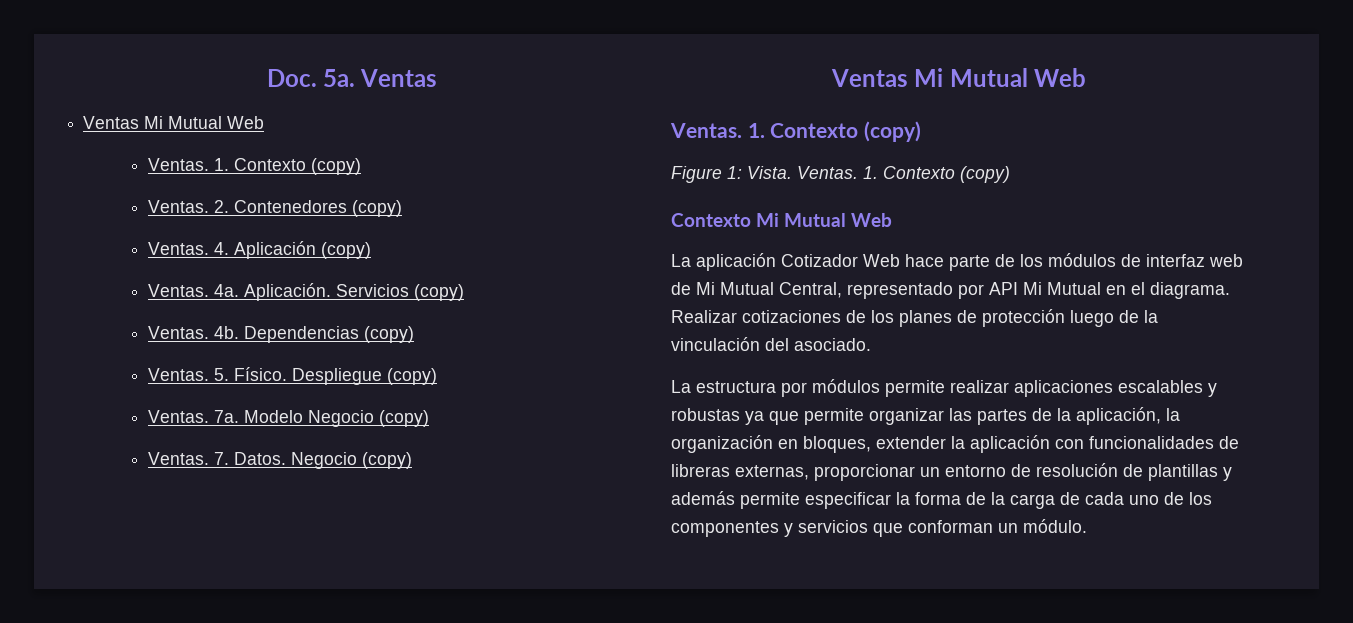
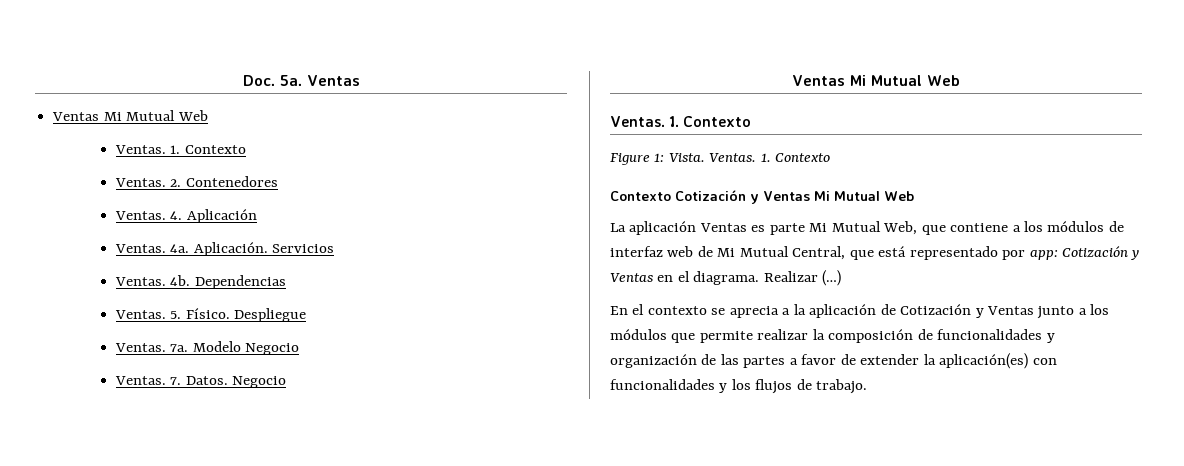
[311,158,362,175] (copy) -> (246, 149) none
[352,200,403,217] (copy) -> (278, 181) none
[321,242,372,259] (copy) -> (257, 216) none
[414,284,465,301] (copy) -> (335, 248) none
[364,326,415,343] (copy) -> (286, 282) none
[387,368,438,385] (copy) -> (307, 315) none
[379,410,430,427] (copy) -> (300, 349) none
[362,452,413,469] [830,68,1087,87] [670,121,922,142] (copy) // Ventas Mi Mutual Web // Ventas. 1. Contexto (copy) -> [792,75,960,86] [610,116,752,127] // Ventas Mi Mutual Web // Ventas. 1. Contexto
[960,166,1010,183] [671,213,751,227] (copy) // Contexto -> [610,190,810,204] // Contexto Cotización y Ventas
[781,254,1015,271] Cotizador Web hace parte de -> [699,221,1021,235] Ventas es parte Mi Mutual Web, que contiene a
[847,282,1230,299] [671,309,1158,327] [671,337,871,351] [671,379,1217,397] [671,407,1180,425] [671,435,871,453] representado por API Mi Mutual en el diagrama. Realizar cotizaciones de los planes de protección luego de la vinculación del asociado. // La estructura por módulos permite realizar aplicaciones escalables y robustas ya que permite organizar las partes de la aplicación, la organización en bloques, -> [849,246,1140,260] [610,270,842,286] [610,304,1110,319] [610,329,1055,343] [610,354,856,368] que está representado por app: Cotización y Ventas en el diagrama. Realizar (…) // En el contexto se aprecia a la aplicación de Cotización y Ventas junto a los módulos que permite realizar la composición de funcionalidades y organización de las partes a favor de
[970,435,1050,453] aplicación -> [939,353,1029,369] aplicación(es)
[1219,436,1239,449] [671,463,1232,481] [671,491,1212,509] [671,519,1087,537] de libreras externas, proporcionar un entorno de resolución de plantillas y además permite especificar la forma de la carga de cada uno de los componentes y servicios que conforman un módulo. -> [719,379,868,394] y los flujos de trabajo.

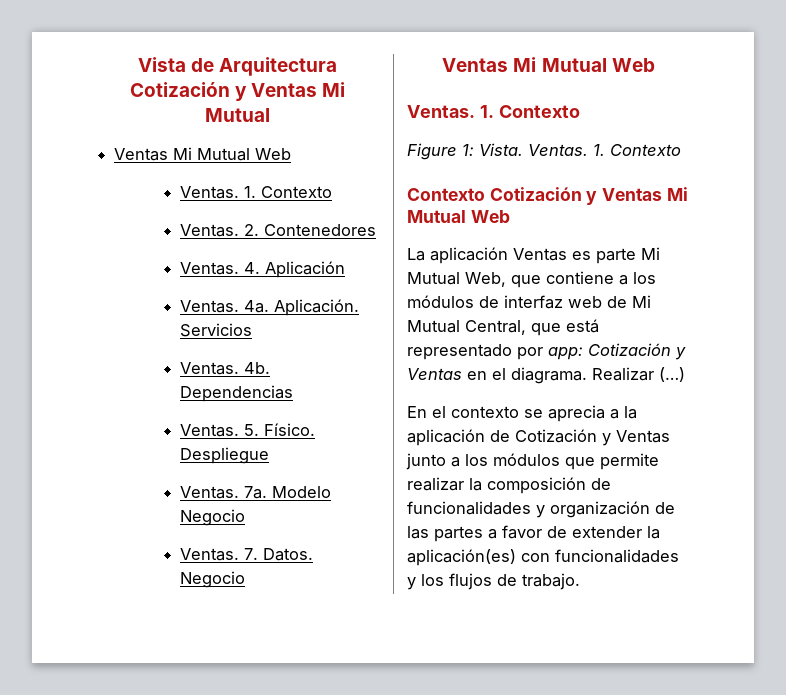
[242,75,360,86] Doc. 5a. Ventas -> [137,57,338,76] [129,82,346,101] [205,108,270,122] Vista de Arquitectura Cotización y Ventas Mi Mutual

